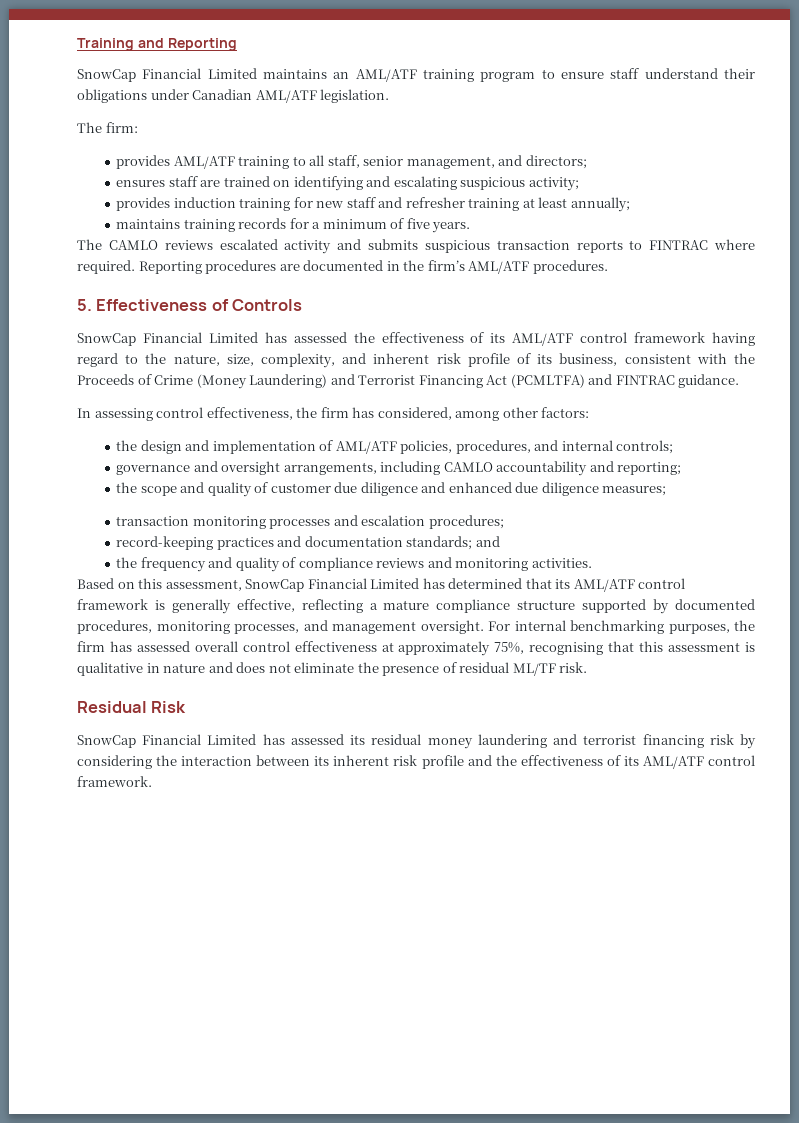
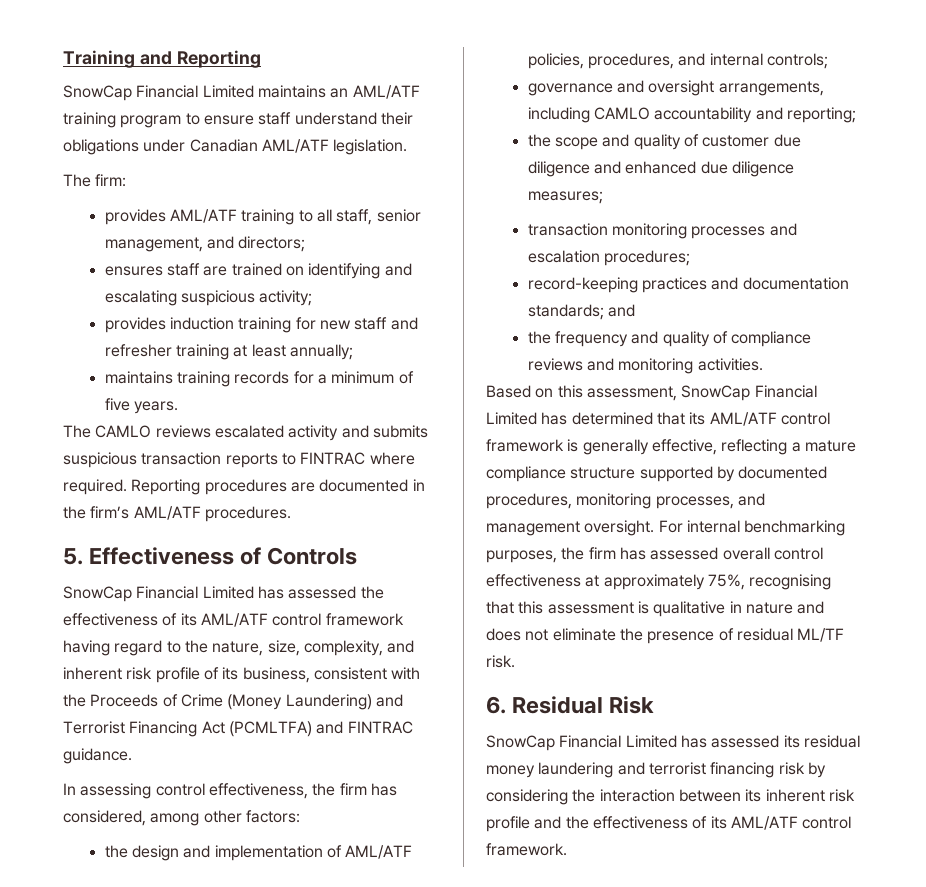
(588, 667) none -> [486,696,506,714] 6.

